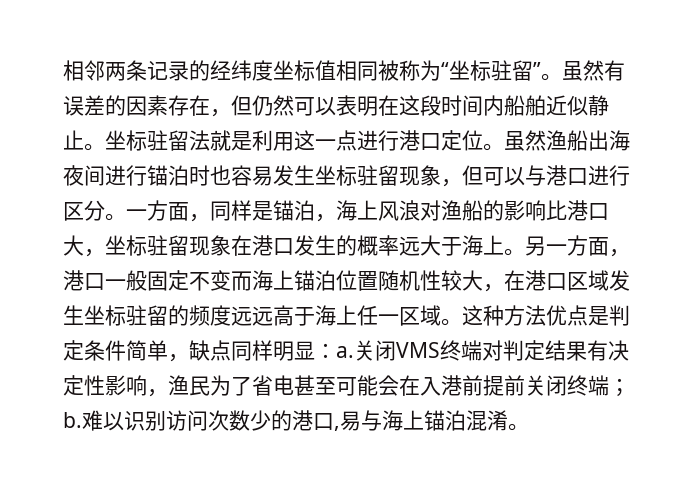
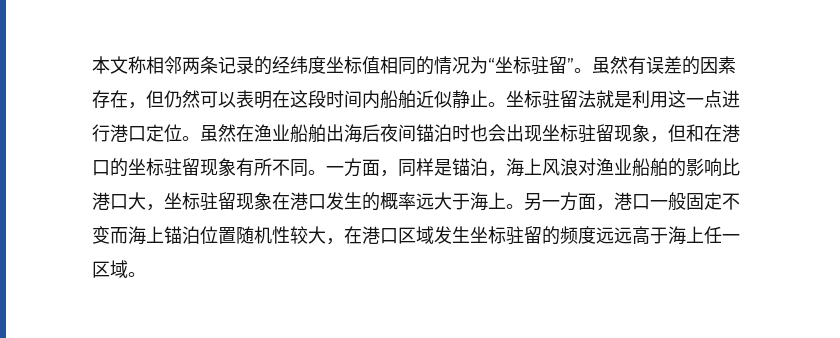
(63, 70) none -> [92,56,146,74] 本文称
[378,60,420,81] 被称 -> [416,56,470,75] 的情况
[546,130,630,151] [63,165,630,187] [63,200,105,221] 渔船出海夜间进行锚泊时也容易发生坐标驻留现象，但可以与港口进行区分 -> [236,124,740,143] [92,158,308,177] 在渔业船舶出海后夜间锚泊时也会出现坐标驻留现象，但和在港口的坐标驻留现象有所不同
[462,200,483,221] 船 -> [614,158,668,177] 业船舶
[462,305,630,326] [63,340,629,362] [63,375,630,397] [63,410,529,431] 这种方法优点是判定条件简单，缺点同样明显：a.关闭VMS终端对判定结果有决定性影响，渔民为了省电甚至可能会在入港前提前关闭终端；b.难以识别访问次数少的港口,易与海上锚泊混淆。 -> (146, 274) none

